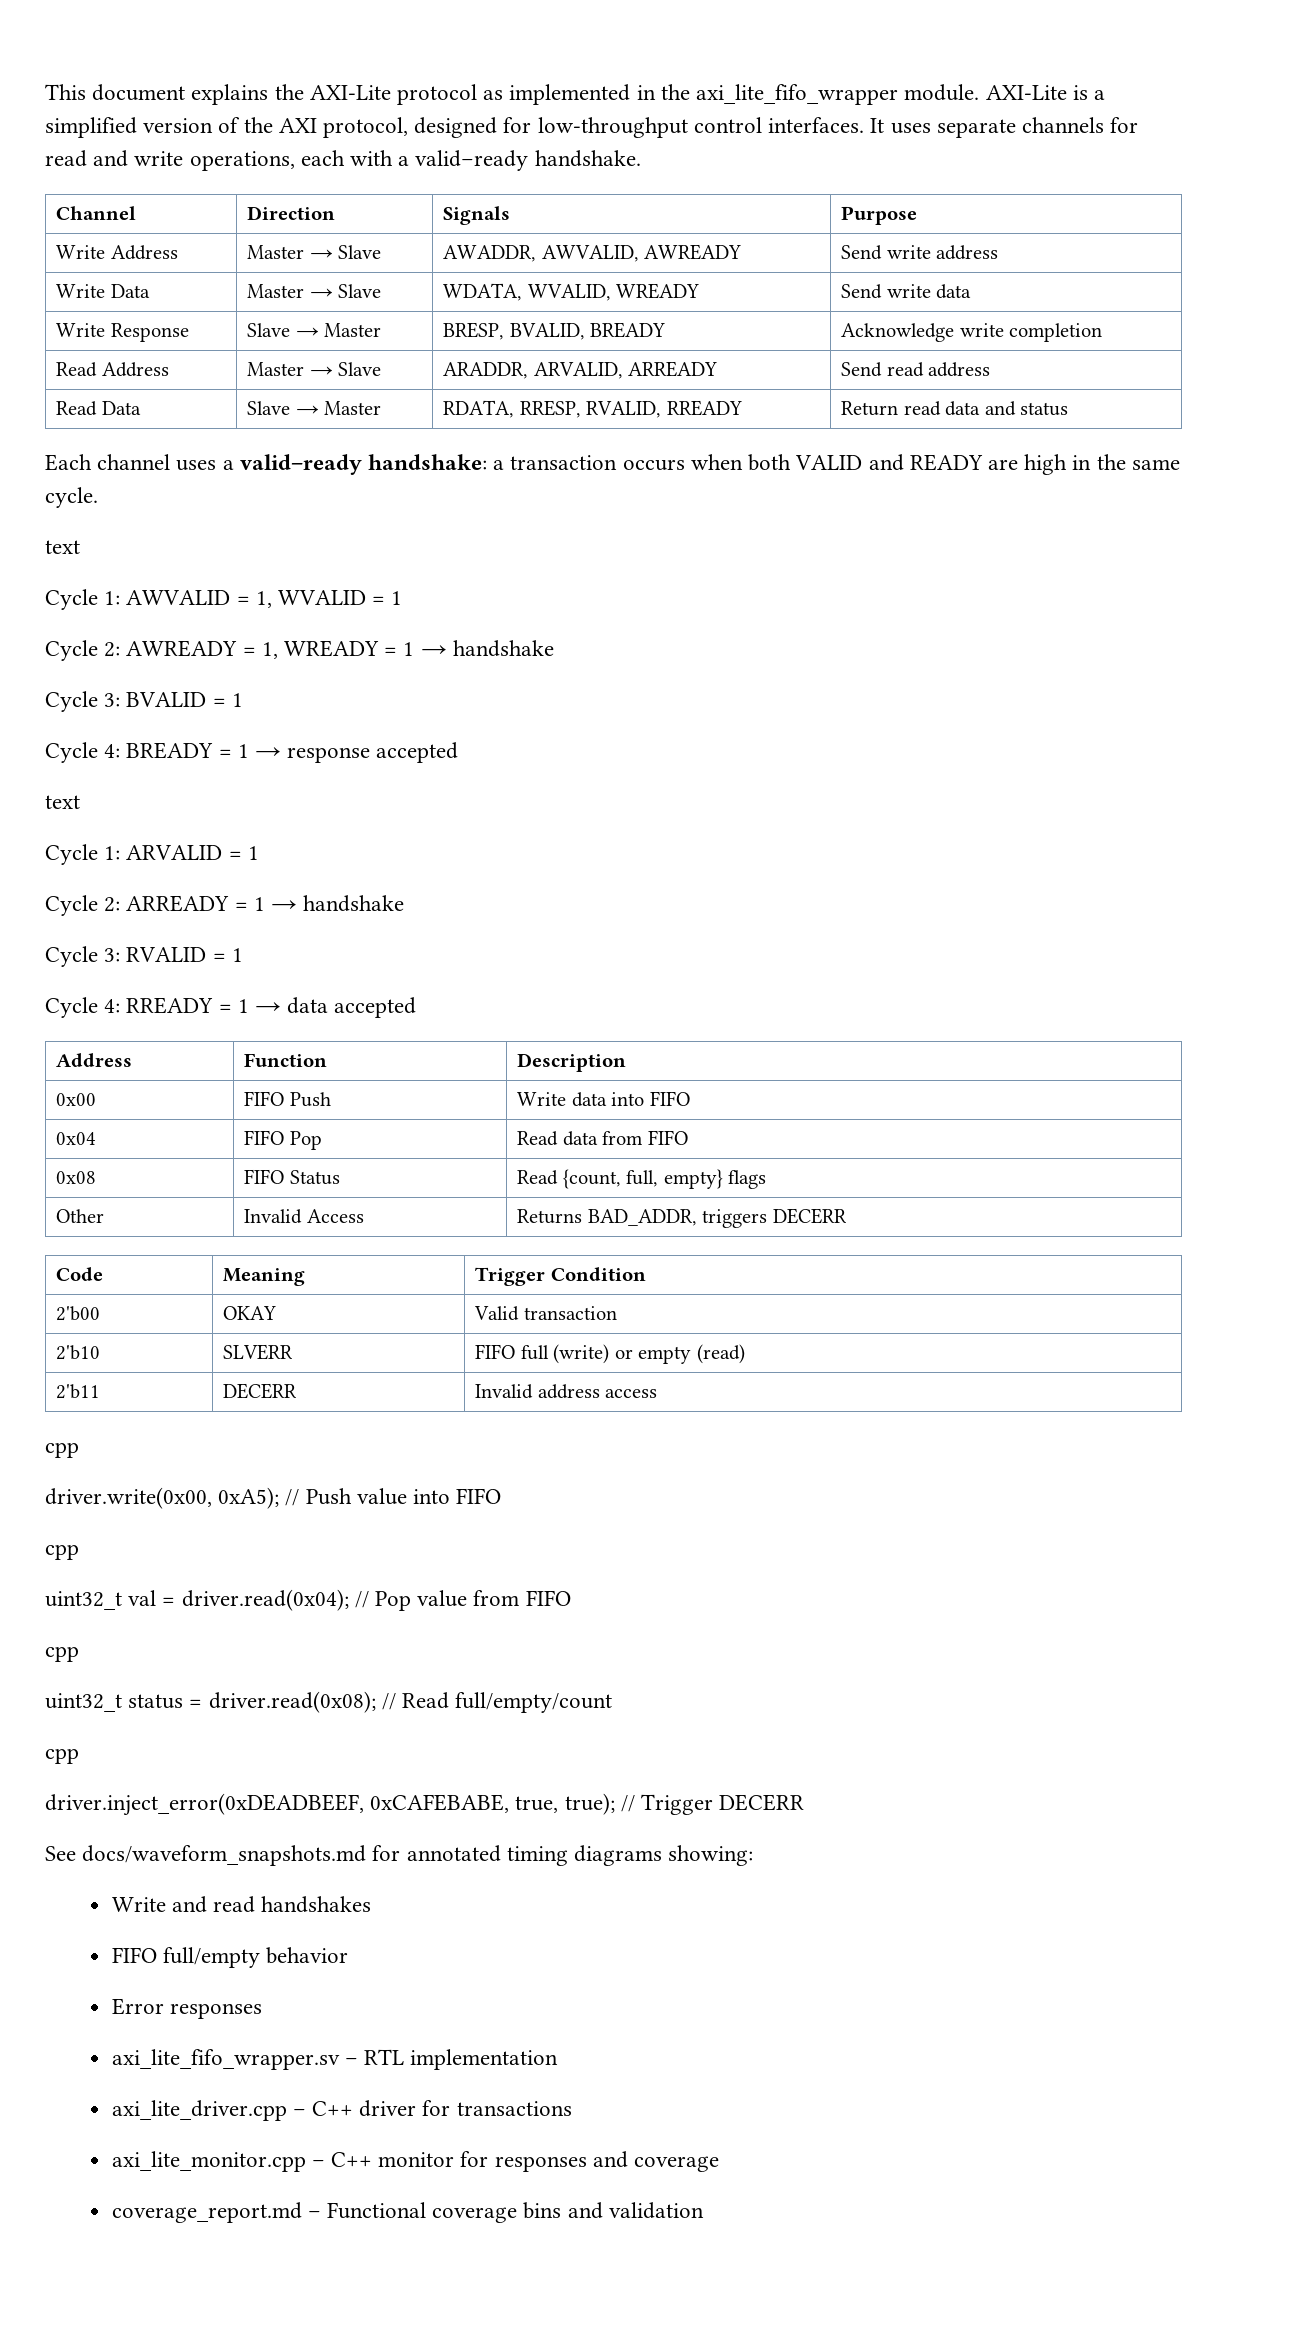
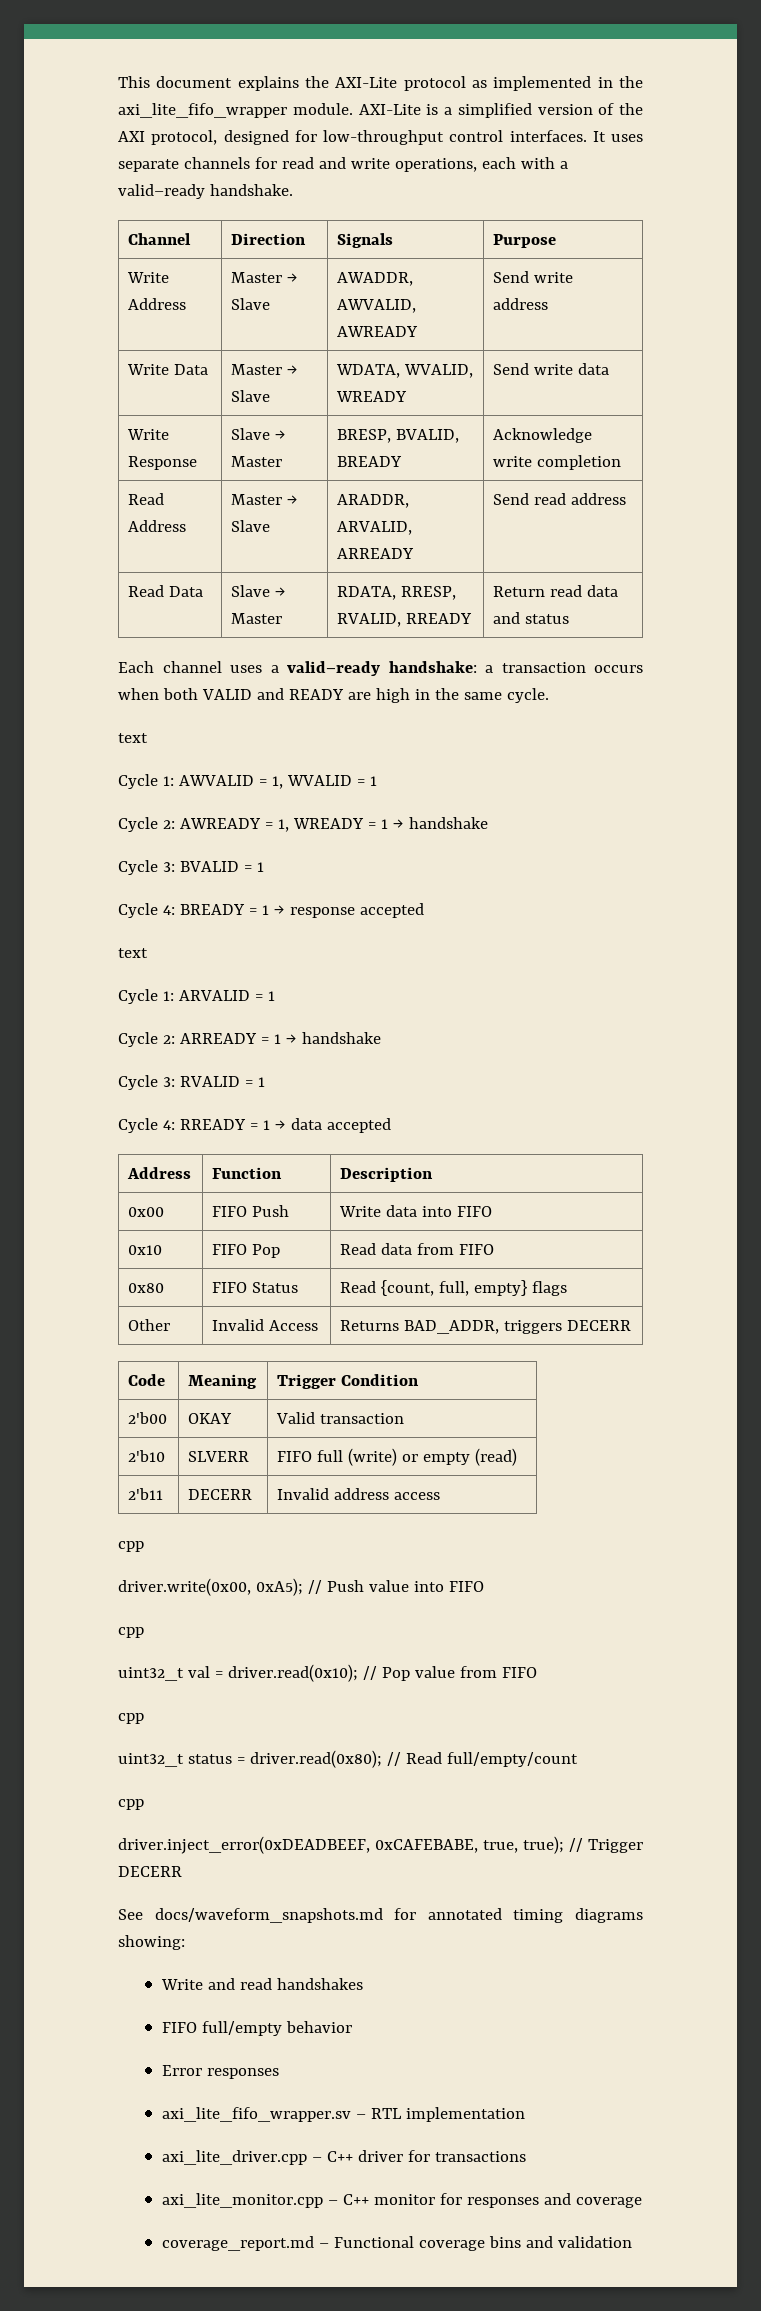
[56,1132,97,1145] 0x04 -> [128,1245,163,1255] 0x10
[56,1171,97,1184] 0x08 -> [128,1283,165,1293] 0x80
[181,1589,349,1611] driver.read(0x04); -> [227,1664,358,1682] driver.read(0x10);
[208,1691,376,1713] driver.read(0x08); -> [249,1750,382,1768] driver.read(0x80);

